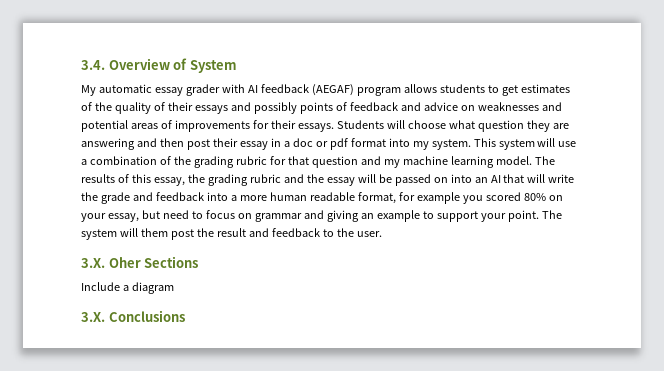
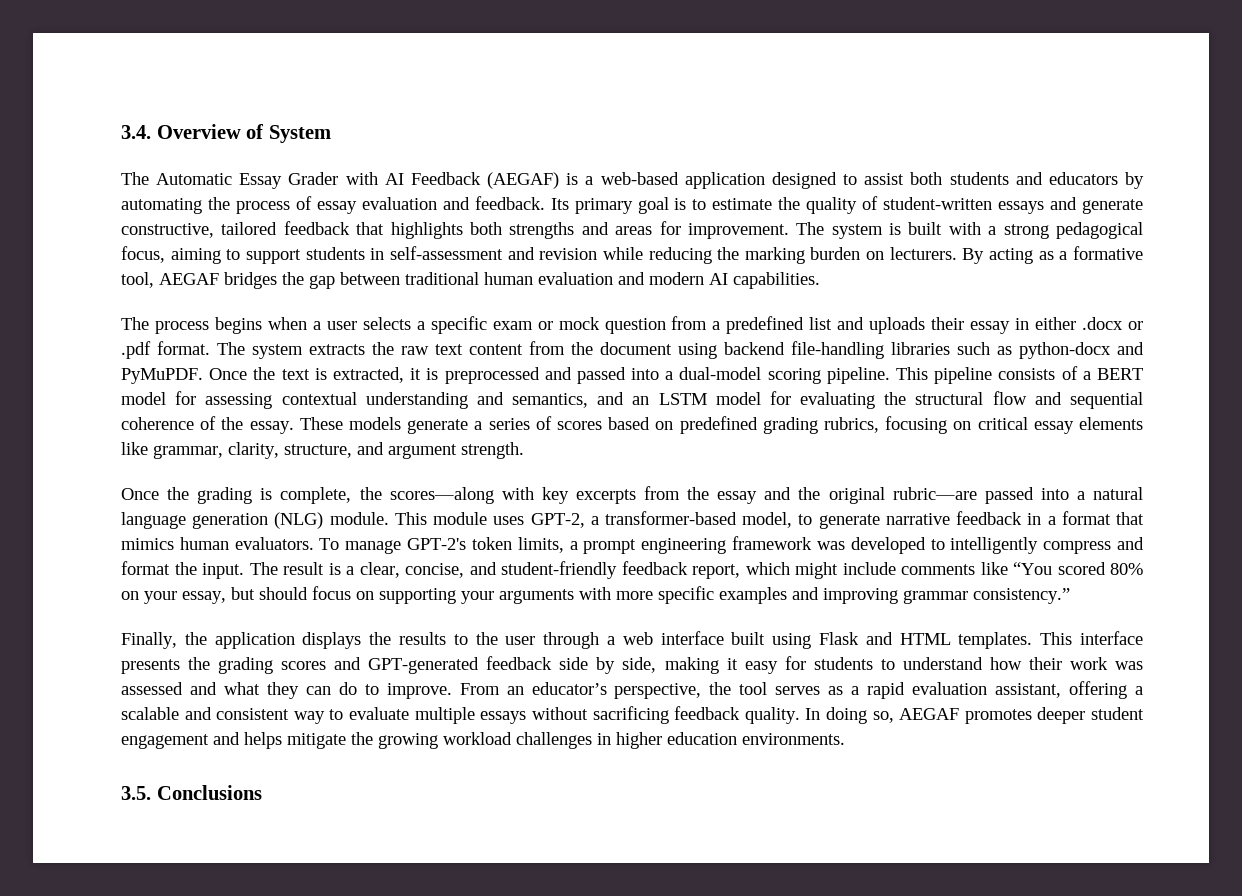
[81,84,570,96] [81,102,92,111] My automatic essay grader with AI feedback (AEGAF) program allows students to get estimates of -> [121,172,1144,189] [121,196,773,214] The Automatic Essay Grader with AI Feedback (AEGAF) is a web-based application designed to assist both students and educators by automating the process of essay evaluation and feedback. Its primary goal is to estimate
[167,102,193,111] their -> [883,197,993,210] student-written
[253,102,562,114] [81,120,569,132] [81,138,577,150] [81,156,555,168] [81,174,575,186] [81,192,483,204] possibly points of feedback and advice on weaknesses and potential areas of improvements for their essays. Students will choose what question they are answering and then post their essay in a doc or pdf format into my system. This system will use a combination of the grading rubric for that question and my machine learning model. The results of this essay, the grading rubric and the essay will be passed on into an AI that will write the grade and feedback into a more human readable format, for example you -> [1082,199,1144,214] [121,221,1144,239] [121,246,1143,264] [121,272,820,289] [121,316,1144,334] [121,341,1144,359] [121,366,1143,384] [121,391,1143,409] [121,416,1144,434] [121,442,524,459] [121,486,1144,504] [121,511,1144,529] [121,536,1145,554] [121,561,1052,579] generate constructive, tailored feedback that highlights both strengths and areas for improvement. The system is built with a strong pedagogical focus, aiming to support students in self-assessment and revision while reducing the marking burden on lecturers. By acting as a formative tool, AEGAF bridges the gap between traditional human evaluation and modern AI capabilities. // The process begins when a user selects a specific exam or mock question from a predefined list and uploads their essay in either .docx or .pdf format. The system extracts the raw text content from the document using backend file-handling libraries such as python-docx and PyMuPDF. Once the text is extracted, it is preprocessed and passed into a dual-model scoring pipeline. This pipeline consists of a BERT model for assessing contextual understanding and semantics, and an LSTM model for evaluating the structural flow and sequential coherence of the essay. These models generate a series of scores based on predefined grading rubrics, focusing on critical essay elements like grammar, clarity, structure, and argument strength. // Once the grading is complete, the scores—along with key excerpts from the essay and the original rubric—are passed into a natural language generation (NLG) module. This module uses GPT-2, a transformer-based model, to generate narrative feedback in a format that mimics human evaluators. To manage GPT-2's token limits, a prompt engineering framework was developed to intelligently compress and format the input. The result is a clear, concise, and student-friendly feedback report, which might include comments like “You
[162,210,562,222] [81,228,382,240] [81,256,199,268] [81,282,174,294] [81,312,105,322] need to focus on grammar and giving an example to support your point. The system will them post the result and feedback to the user. // 3.X. Oher Sections // Include a diagram // 3.X. -> [259,586,1070,604] [121,631,1143,649] [121,656,1143,674] [121,681,1144,699] [121,706,1144,724] [121,732,845,749] [121,786,151,800] should focus on supporting your arguments with more specific examples and improving grammar consistency.” // Finally, the application displays the results to the user through a web interface built using Flask and HTML templates. This interface presents the grading scores and GPT-generated feedback side by side, making it easy for students to understand how their work was assessed and what they can do to improve. From an educator’s perspective, the tool serves as a rapid evaluation assistant, offering a scalable and consistent way to evaluate multiple essays without sacrificing feedback quality. In doing so, AEGAF promotes deeper student engagement and helps mitigate the growing workload challenges in higher education environments. // 3.5.

